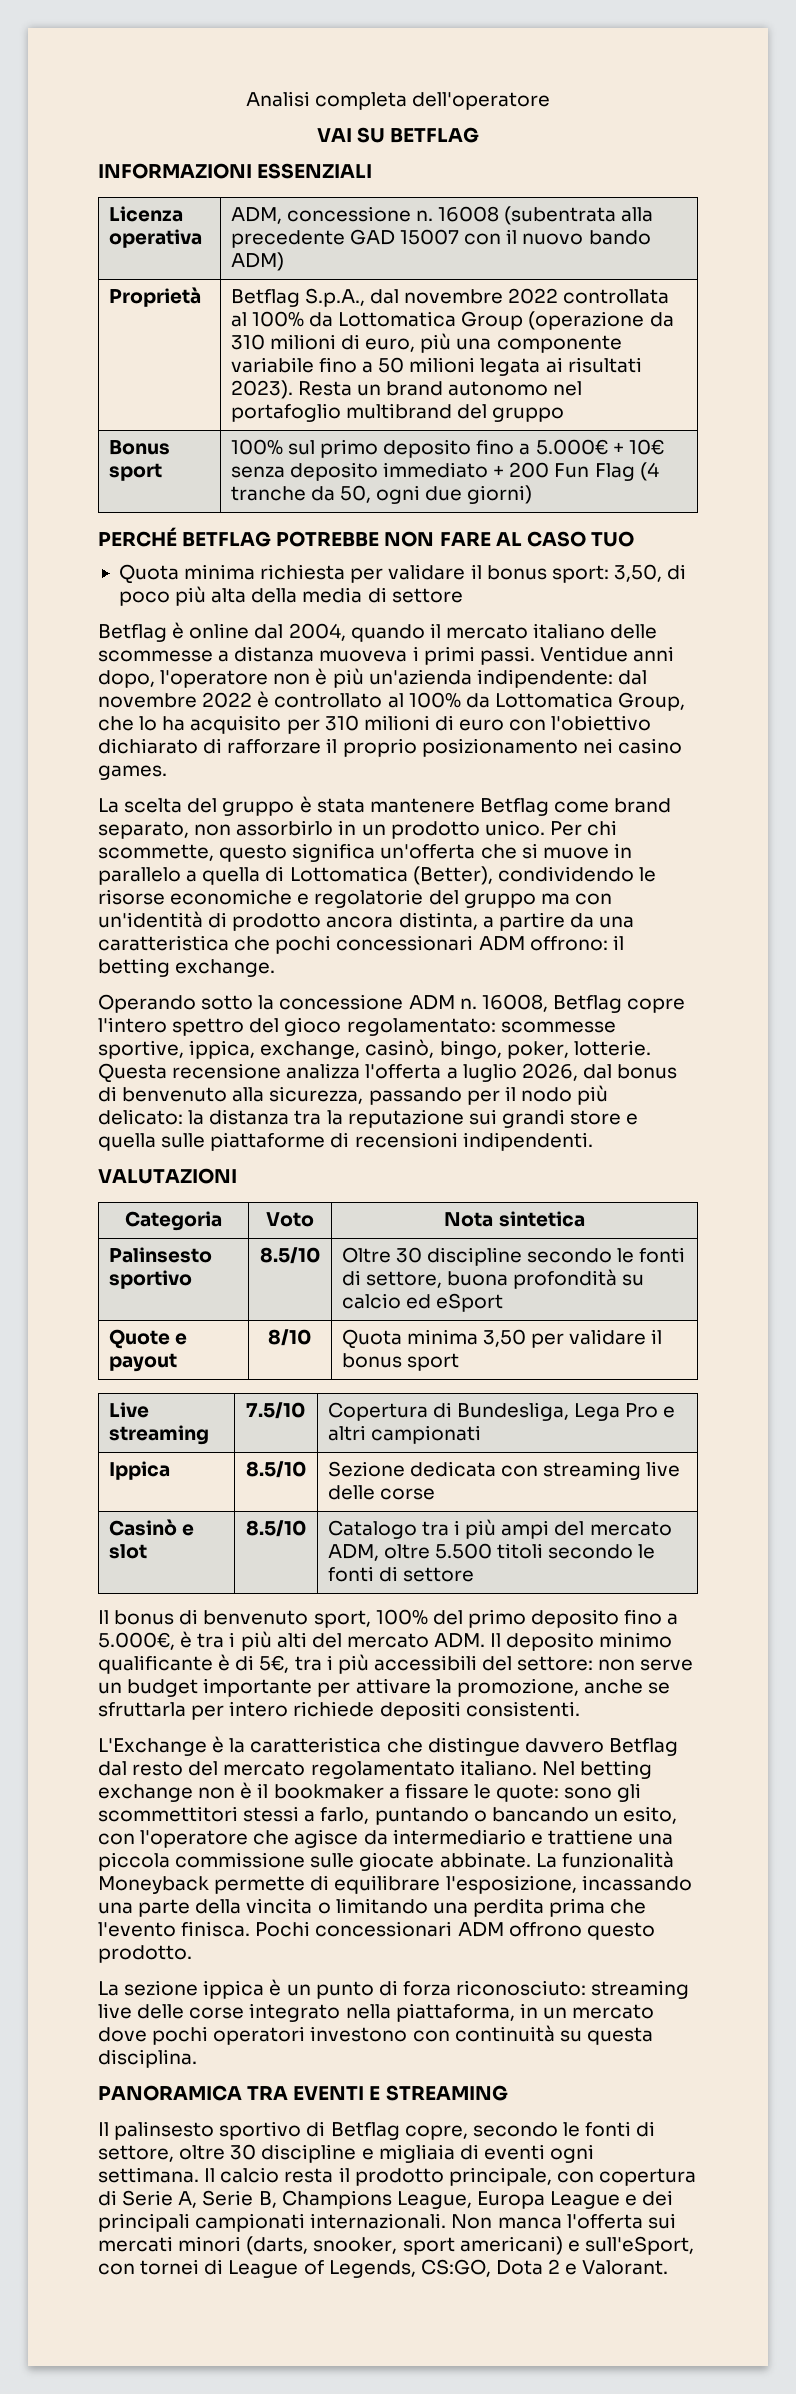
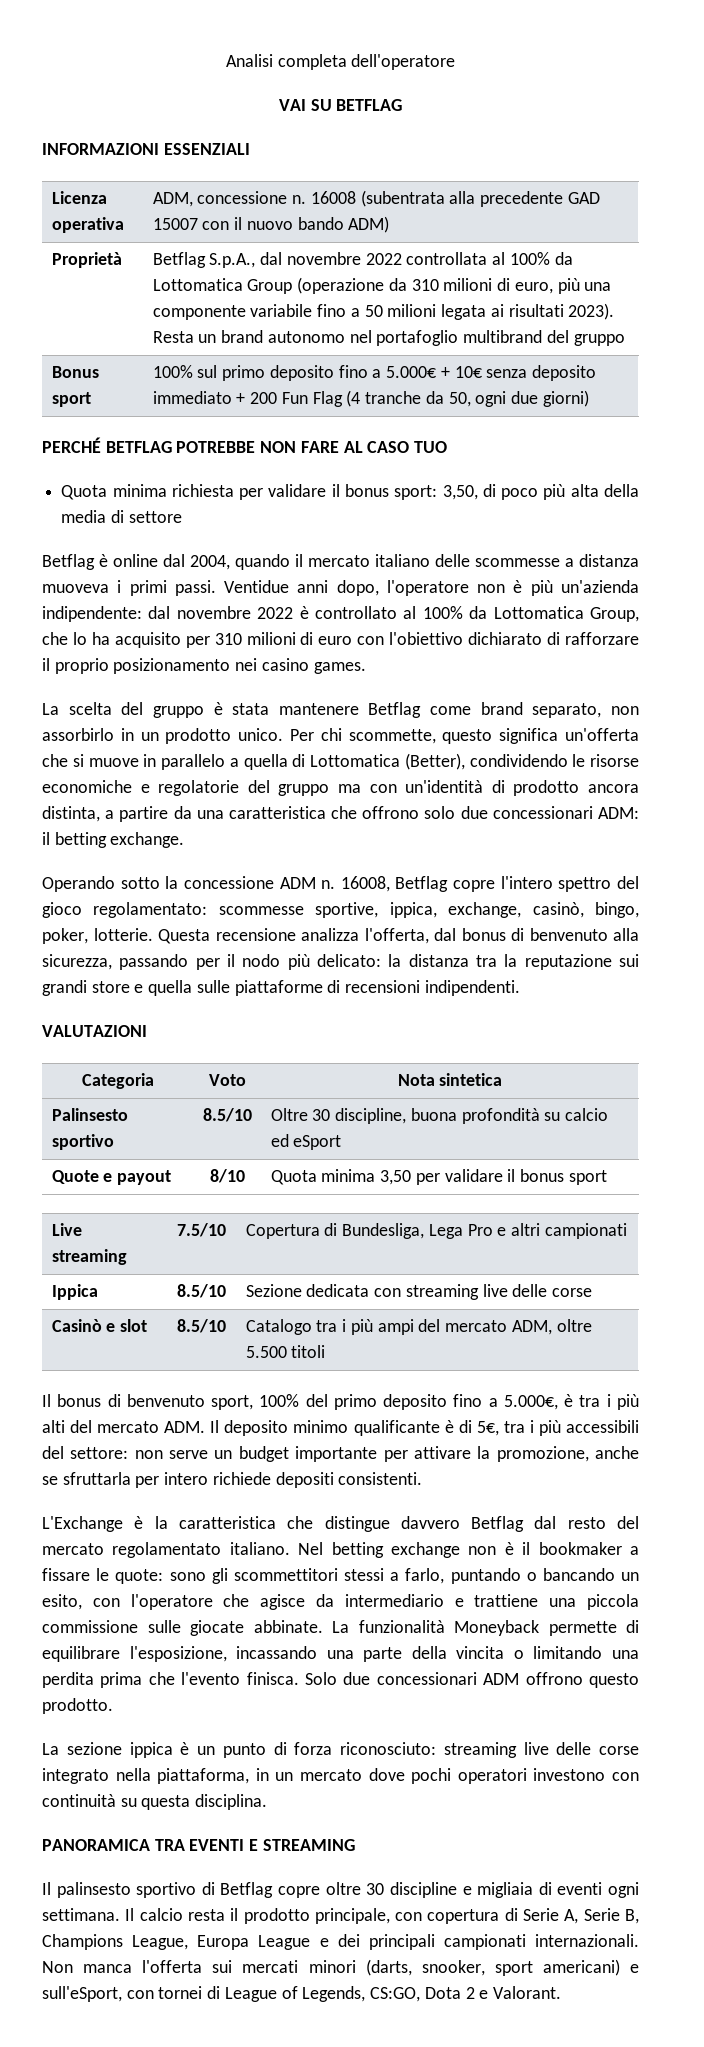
[275,935,608,954] pochi concessionari ADM offrono: -> [362,806,639,819] offrono solo due concessionari ADM:
[365,1063,578,1082] l'offerta a luglio 2026, -> [364,928,429,944] l'offerta,
[427,1247,686,1266] [341,1270,442,1288] discipline secondo le fonti di settore, -> [335,1108,407,1124] discipline,
[548,1544,656,1559] [327,1566,475,1582] secondo le fonti di settore -> (326, 1351) none
[255,1921,311,1937] Pochi -> [305,1672,371,1685] Solo due
[404,2121,656,2140] [98,2145,174,2162] copre, secondo le fonti di settore, -> [278,1886,321,1898] copre

